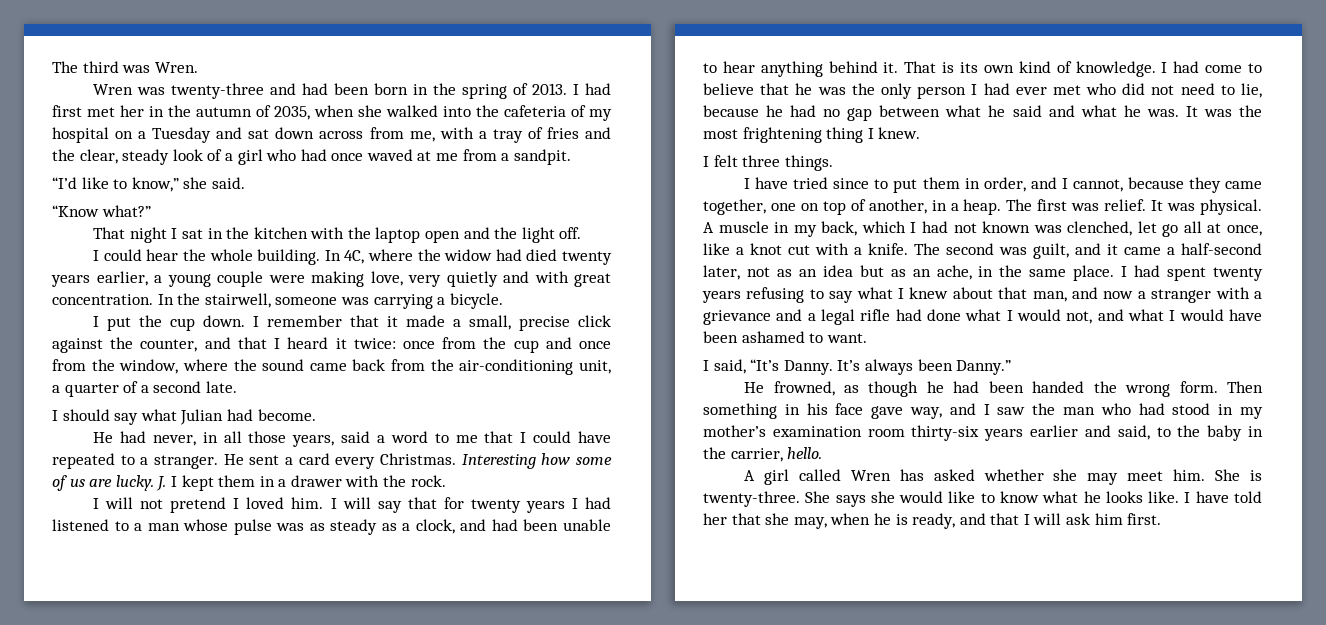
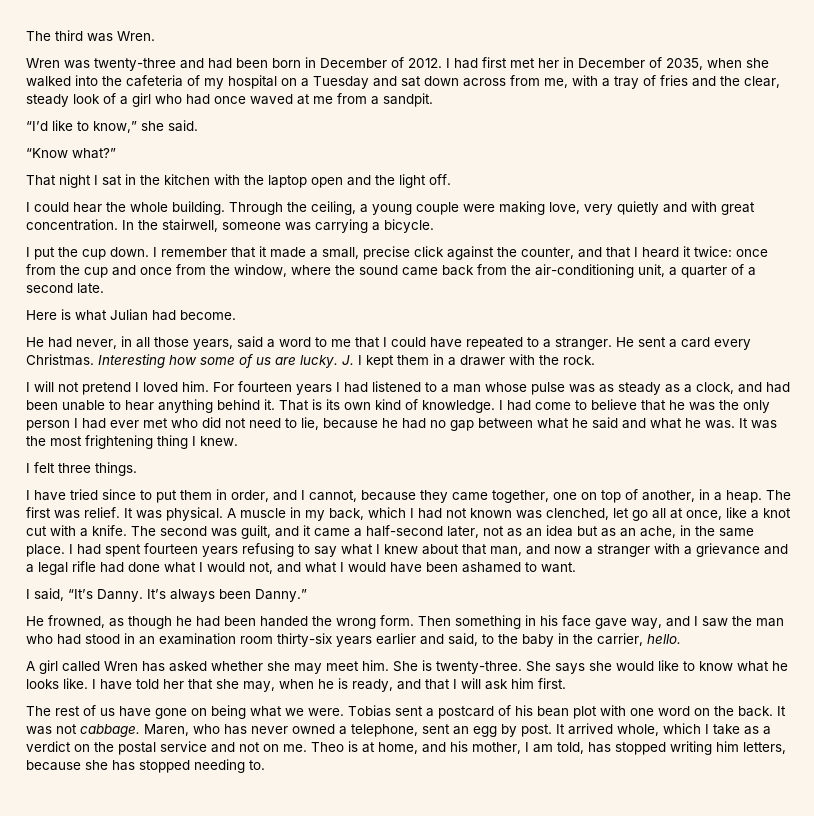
[433,83,568,99] the spring of 2013. -> [320,57,442,68] December of 2012.
[168,105,252,117] the autumn -> [578,58,645,68] December
[324,249,613,265] [51,271,148,287] In 4C, where the widow had died twenty years earlier, -> [229,201,356,215] Through the ceiling,
[52,409,139,425] I should say -> [26,309,71,320] Here is
[330,497,521,513] I will say that for twenty -> [213,381,292,392] For fourteen
[1213,267,1263,281] twenty -> [144,543,198,554] fourteen
[1240,407,1263,419] [703,425,766,437] my mother’s -> [139,636,155,645] an
(1162, 519) none -> [26,705,786,719] [26,723,771,737] [26,741,786,755] [26,759,265,773] // The rest of us have gone on being what we were. Tobias sent a postcard of his bean plot with one word on the back. It was not cabbage. Maren, who has never owned a telephone, sent an egg by post. It arrived whole, which I take as a verdict on the postal service and not on me. Theo is at home, and his mother, I am told, has stopped writing him letters, because she has stopped needing to.

